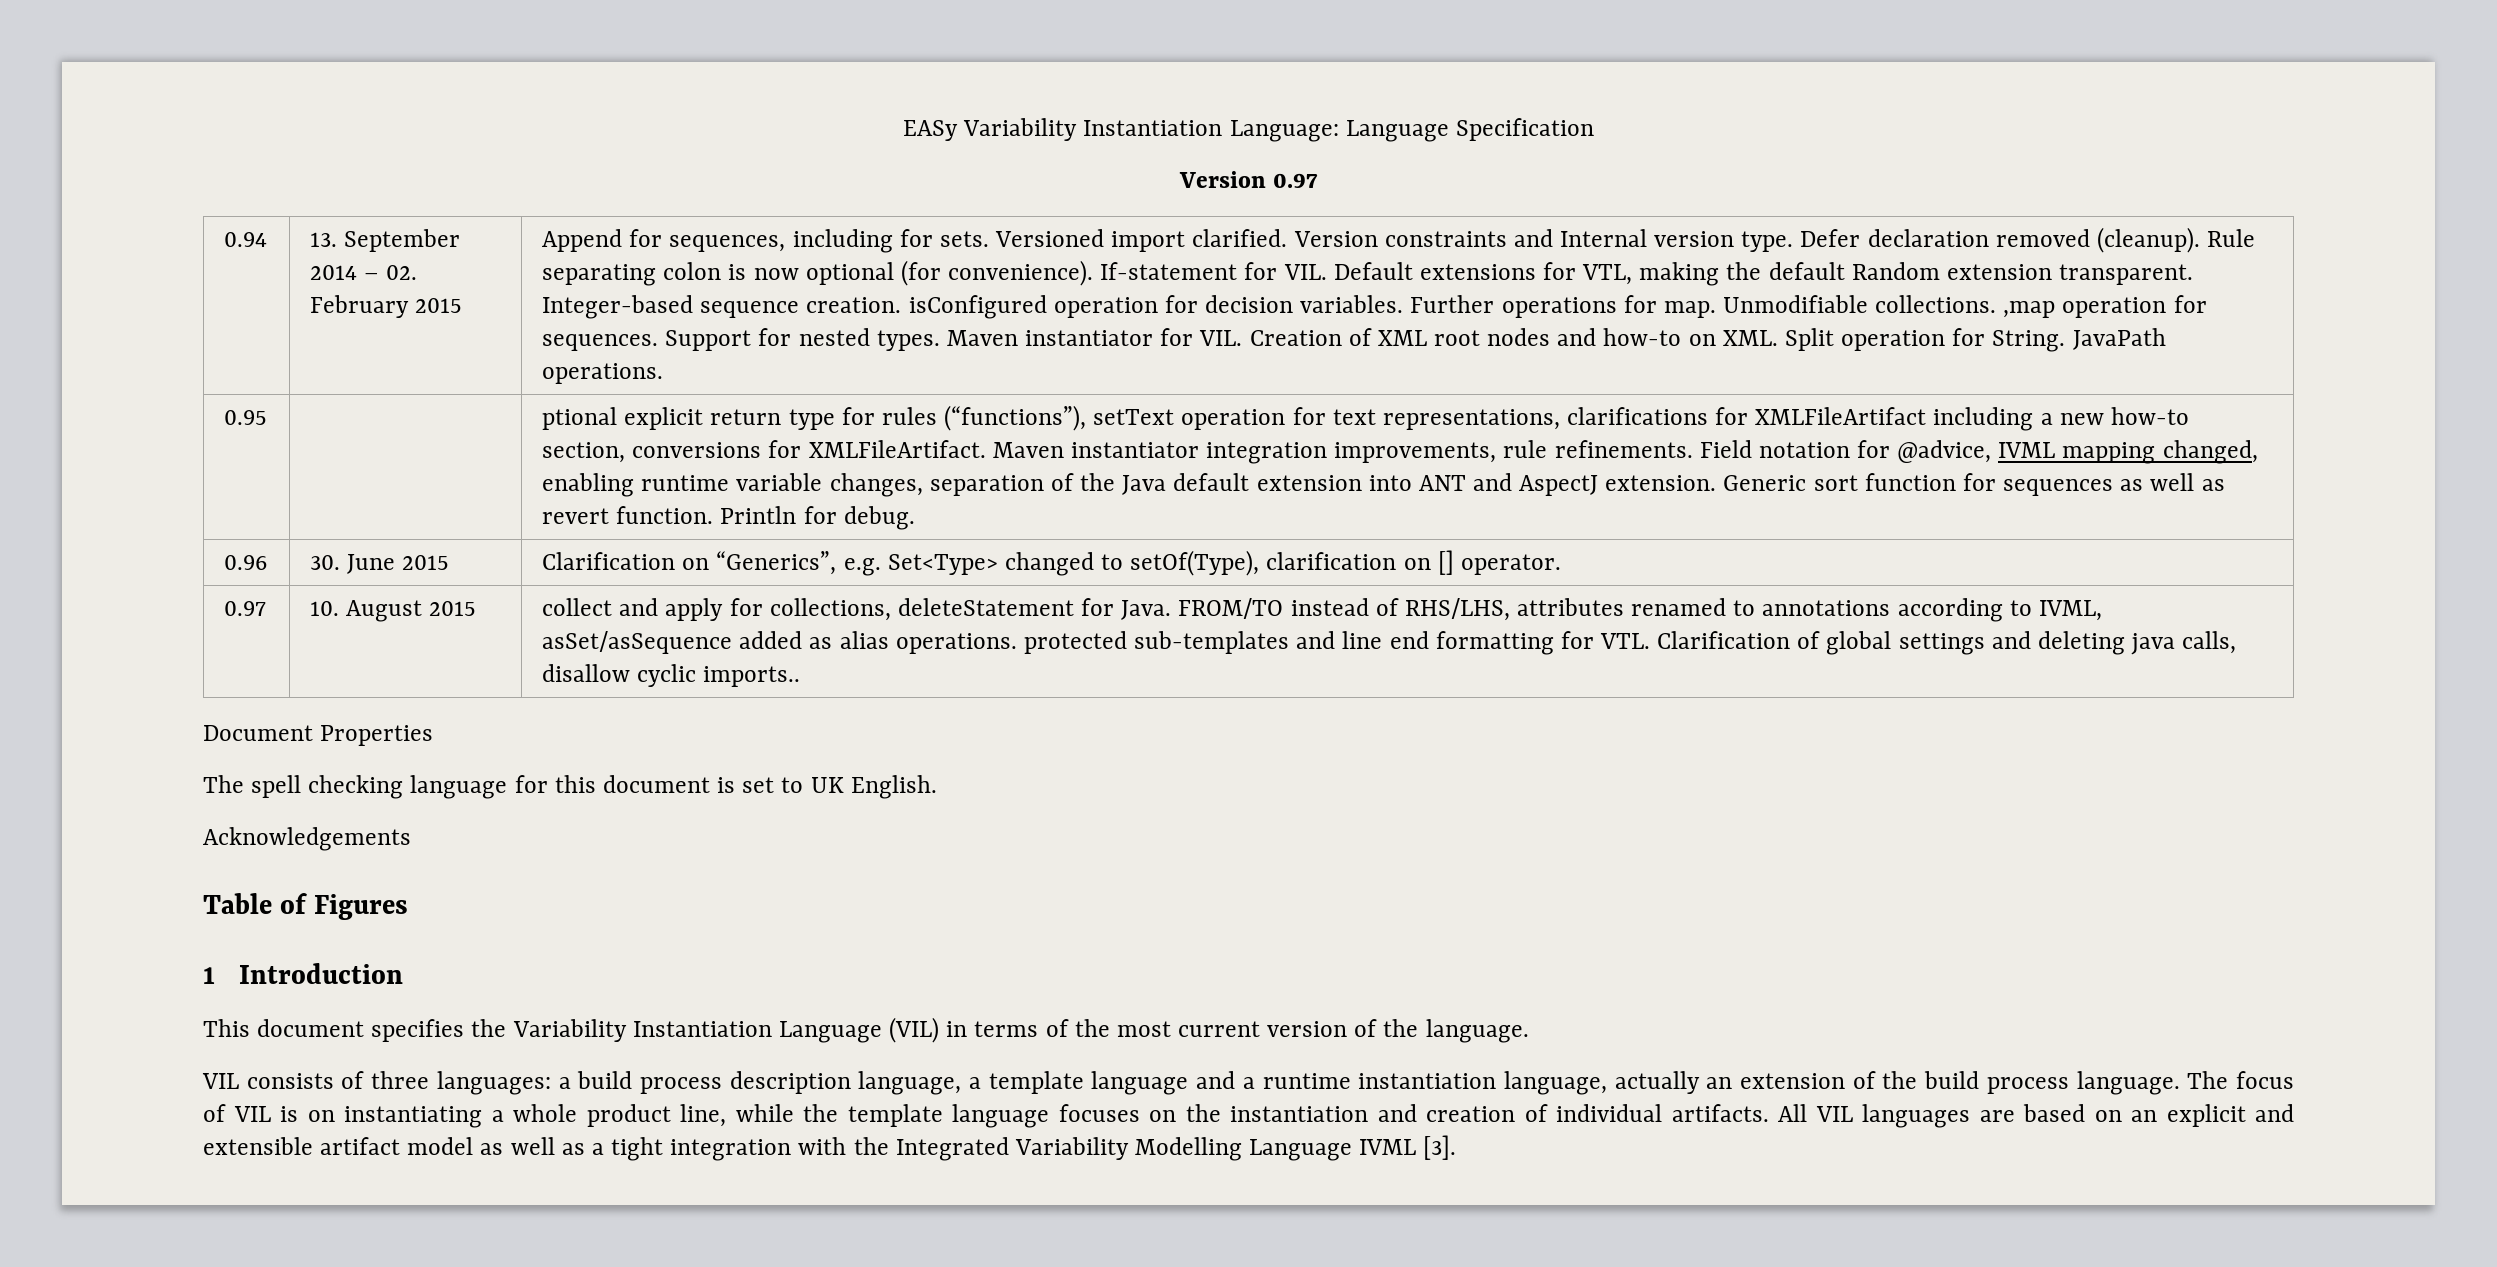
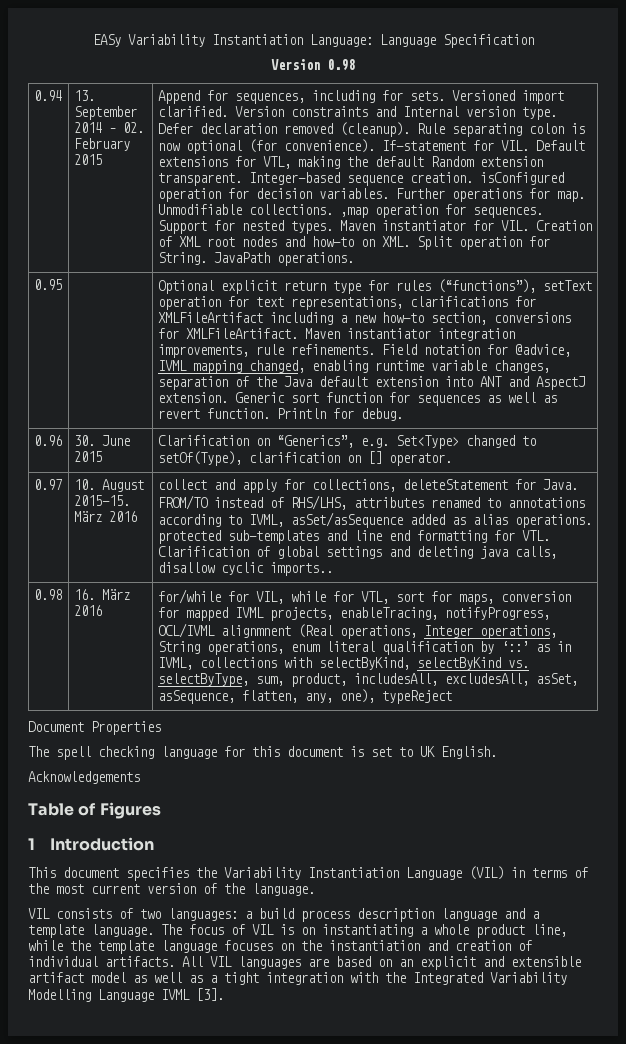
[1273,173,1319,188] 0.97 -> [327,59,355,71] 0.98
[542,407,618,430] ptional -> [157,280,214,294] Optional
[429,601,477,616] 2015 -> [73,495,130,506] [73,511,137,522] 2015-15. März 2016
(801, 676) none -> [33,589,62,600] [73,589,130,600] [73,605,102,616] [157,589,571,605] [157,607,550,621] [157,623,557,639] [157,641,571,655] [157,657,529,670] [157,673,578,687] [157,689,452,704] // 0.98 | 16. März 2016 | for/while for VIL, while for VTL, sort for maps, conversion for mapped IVML projects, enableTracing, notifyProgress, OCL/IVML alignmnent (Real operations, Integer operations, String operations, enum literal qualification by ‘::’ as in IVML, collections with selectByKind, selectByKind vs. selectByType, sum, product, includesAll, excludesAll, asSet, asSequence, flatten, any, one), typeReject
[371,1071,430,1089] three -> [140,909,161,919] two
[858,1071,2069,1095] language, a template language and a runtime instantiation language, actually an extension of the build process -> [441,908,539,921] [28,924,84,938] language and a template

